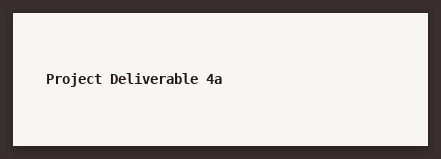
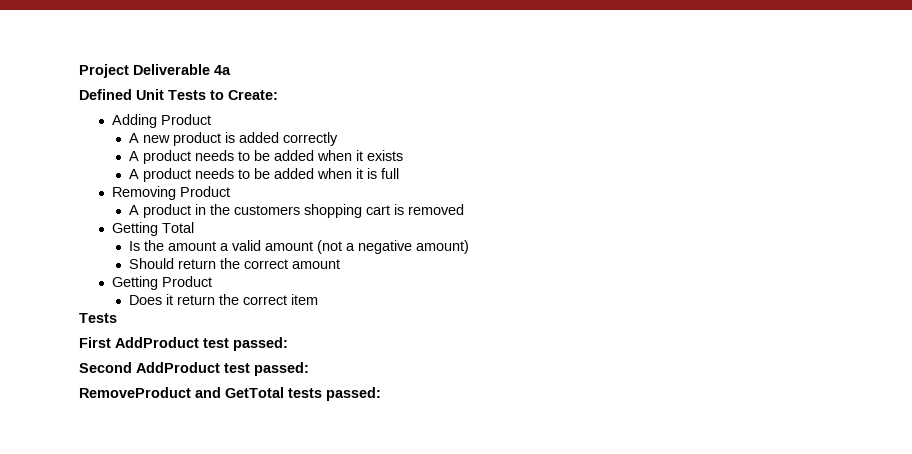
(222, 79) none -> [79,89,278,100] [111,114,211,128] [128,132,338,146] [128,150,403,164] [128,168,399,182] [111,186,230,200] [128,204,464,218] [111,222,194,236] [128,240,469,254] [128,258,340,269] [111,276,212,290] [128,294,318,305] [79,313,117,323] [79,337,288,351] [79,362,309,376] [79,387,381,401] // Defined Unit Tests to Create: // Adding Product // A new product is added correctly // A product needs to be added when it exists // A product needs to be added when it is full // Removing Product // A product in the customers shopping cart is removed // Getting Total // Is the amount a valid amount (not a negative amount) // Should return the correct amount // Getting Product // Does it return the correct item // Tests // First AddProduct test passed: // Second AddProduct test passed: // RemoveProduct and GetTotal tests passed:

